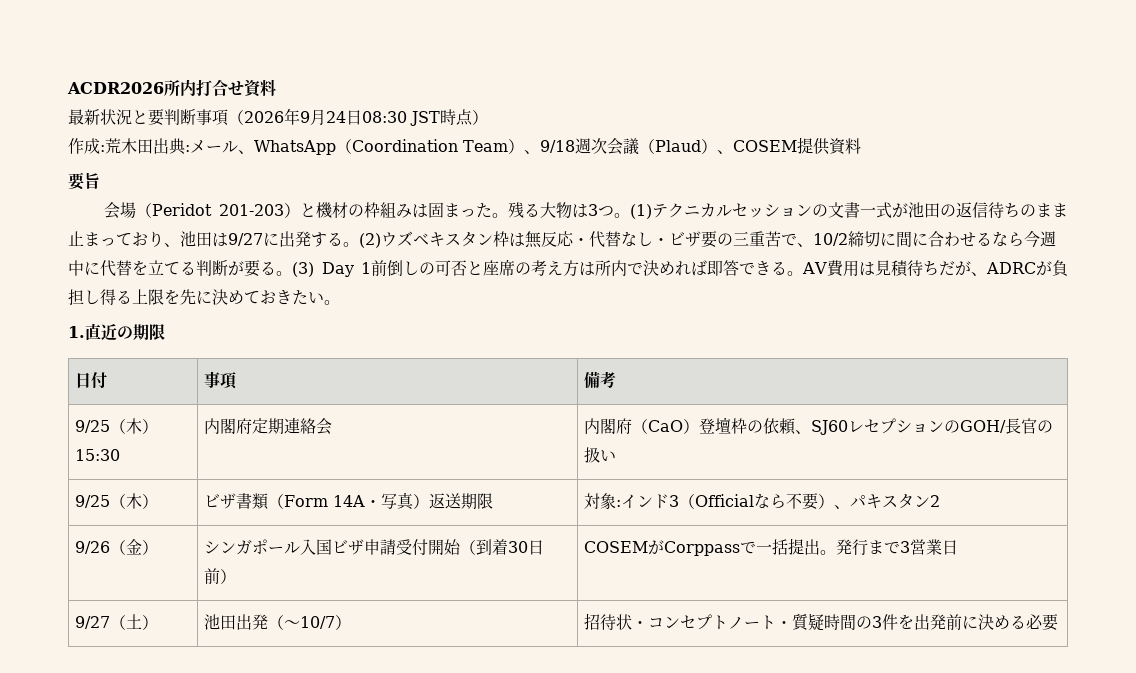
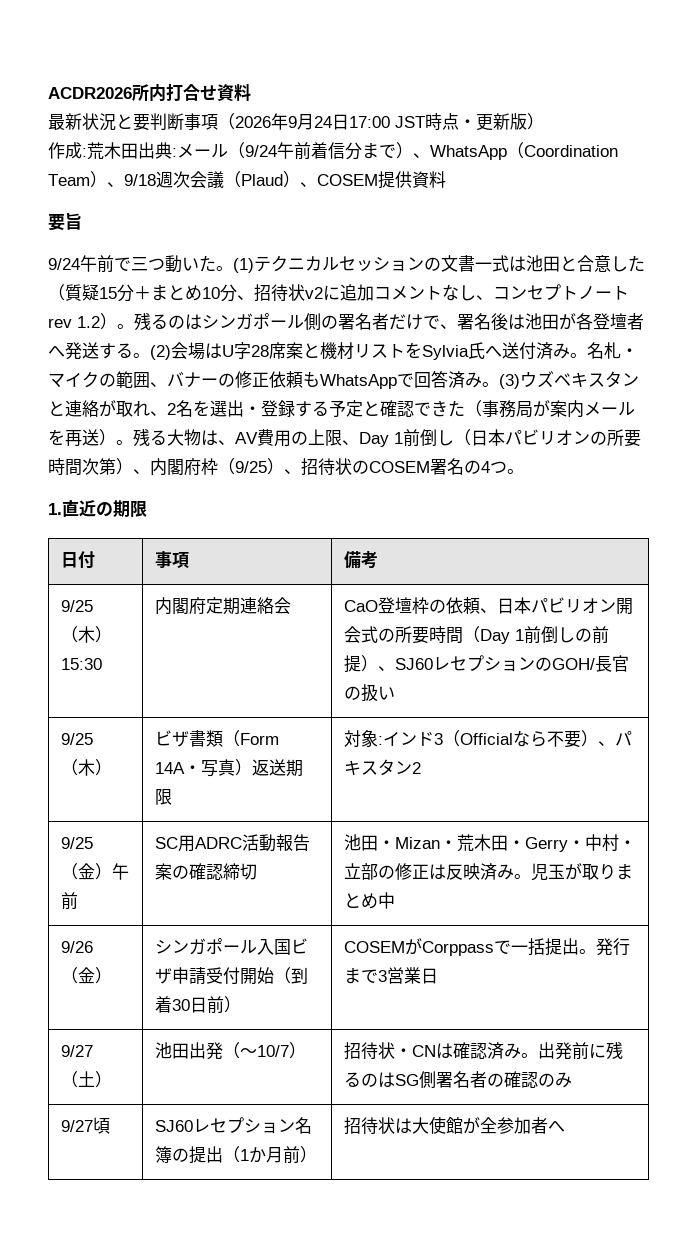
[362,111,407,123] 08:30 -> [349,116,390,128] 17:00
(473, 117) none -> [459,113,527,131] ・更新版
(238, 147) none -> [228,142,413,160] （9/24午前着信分まで）
[104,202,614,219] 会場（Peridot 201-203）と機材の枠組みは固まった。残る大物は3つ -> [48,255,216,273] 9/24午前で三つ動いた
[892,202,1068,218] [68,230,1056,248] [68,259,1069,277] [68,289,324,305] が池田の返信待ちのまま止まっており、池田は9/27に出発する。(2)ウズベキスタン枠は無反応・代替なし・ビザ要の三重苦で、10/2締切に間に合わせるなら今週中に代替を立てる判断が要る。(3) Day 1前倒しの可否と座席の考え方は所内で決めれば即答できる。AV費用は見積待ちだが、ADRCが負担し得る上限を先に決めておきたい -> [509,255,645,272] [48,284,629,302] [48,313,644,331] [48,342,638,360] [48,370,639,389] [48,400,635,418] [48,429,641,447] [48,458,507,476] は池田と合意した（質疑15分＋まとめ10分、招待状v2に追加コメントなし、コンセプトノートrev 1.2）。残るのはシンガポール側の署名者だけで、署名後は池田が各登壇者へ発送する。(2)会場はU字28席案と機材リストをSylvia氏へ送付済み。名札・マイクの範囲、バナーの修正依頼もWhatsAppで回答済み。(3)ウズベキスタンと連絡が取れ、2名を選出・登録する予定と確認できた（事務局が案内メールを再送）。残る大物は、AV費用の上限、Day 1前倒し（日本パビリオンの所要時間次第）、内閣府枠（9/25）、招待状のCOSEM署名の4つ
[584,417,797,435] 内閣府（CaO）登壇枠の依頼 -> [343,597,633,615] [343,626,609,644] [343,655,378,673] CaO登壇枠の依頼、日本パビリオン開会式の所要時間（Day 1前倒しの前提）
(941, 501) none -> [60,837,93,849] [60,863,129,880] [60,892,78,910] [154,834,310,852] [154,863,257,880] [343,834,636,852] [343,863,633,881] [343,892,395,909] // 9/25（金）午前 | SC用ADRC活動報告案の確認締切 | 池田・Mizan・荒木田・Gerry・中村・立部の修正は反映済み。児玉が取りまとめ中
[648,613,1059,631] コンセプトノート・質疑時間の3件を出発前に決める必要 -> [411,1042,623,1060] [343,1071,572,1088] [60,1117,110,1134] [154,1117,312,1134] [154,1146,317,1164] [343,1116,565,1135] CNは確認済み。出発前に残るのはSG側署名者の確認のみ // 9/27頃 | SJ60レセプション名簿の提出（1か月前） | 招待状は大使館が全参加者へ

